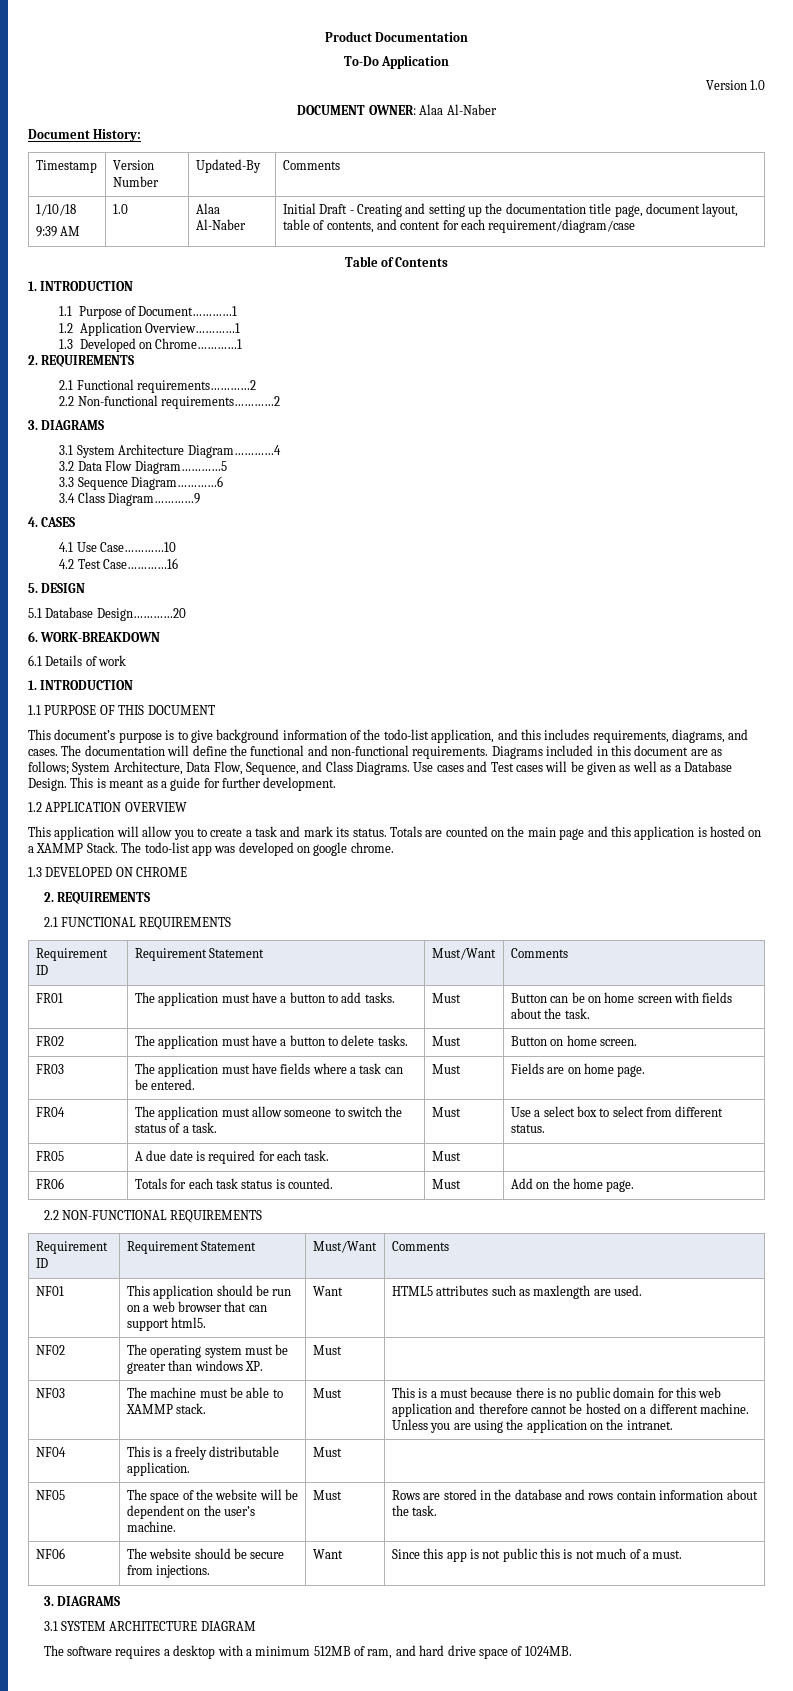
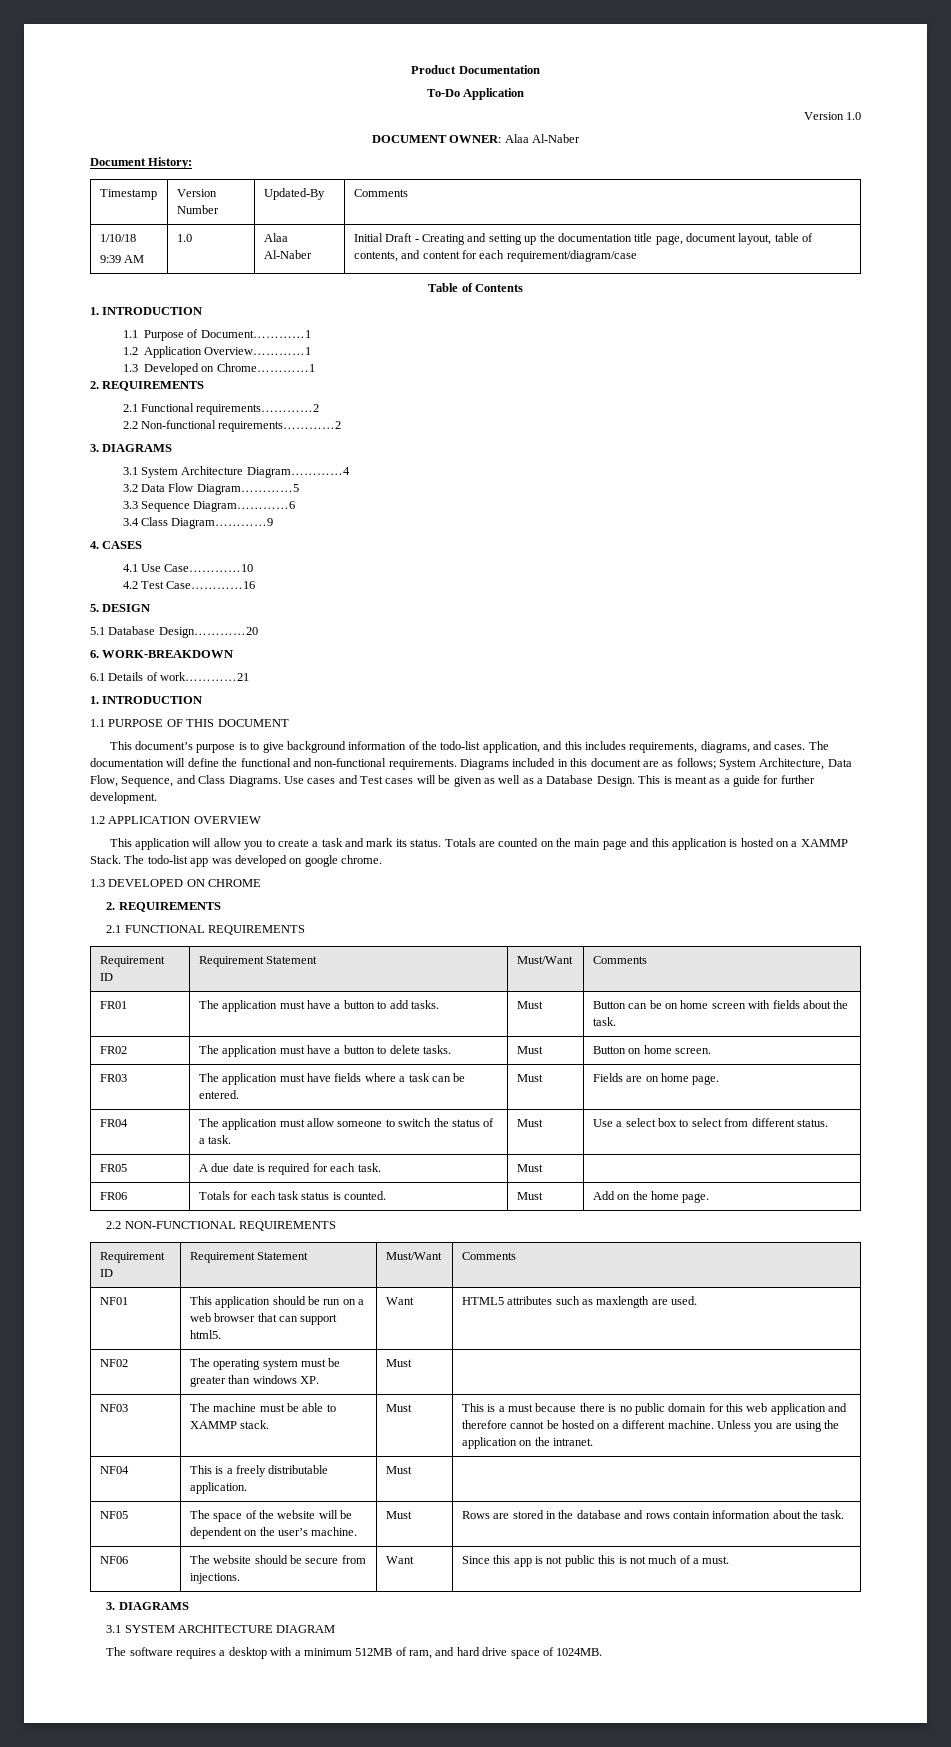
[98,655,127,666] work -> [160,672,250,681] work…………21

